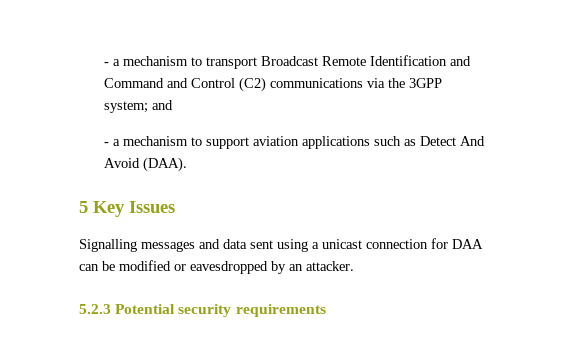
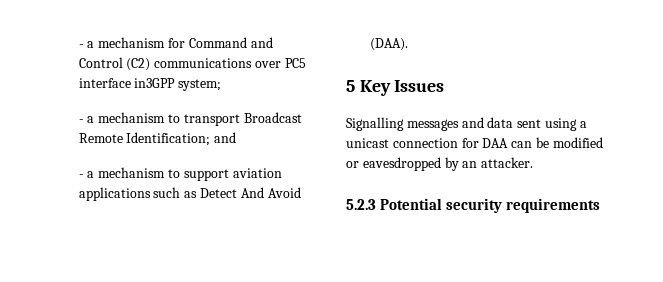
[103,55,471,69] [103,77,442,92] [103,101,148,113] - a mechanism to transport Broadcast Remote Identification and Command and Control (C2) communications via the 3GPP system; -> [78,37,273,48] [78,57,306,71] [78,78,222,91] [78,112,302,126] [78,132,211,146] - a mechanism for Command and Control (C2) communications over PC5 interface in3GPP system; // - a mechanism to transport Broadcast Remote Identification;

